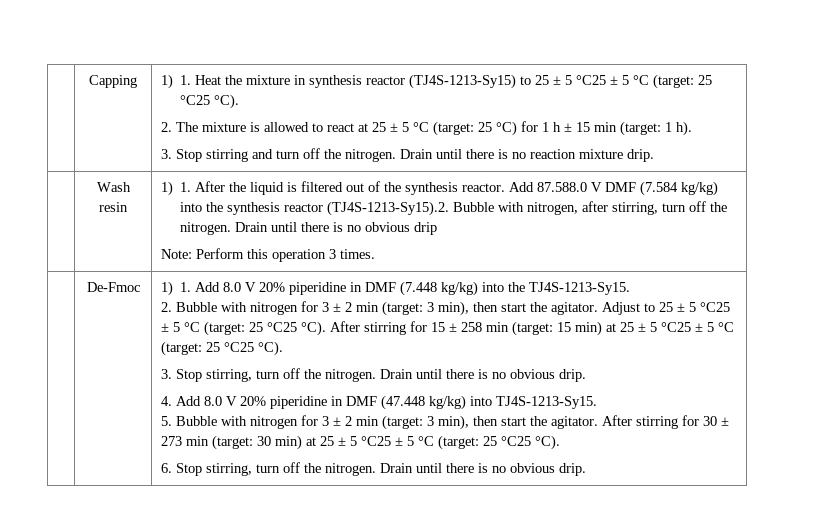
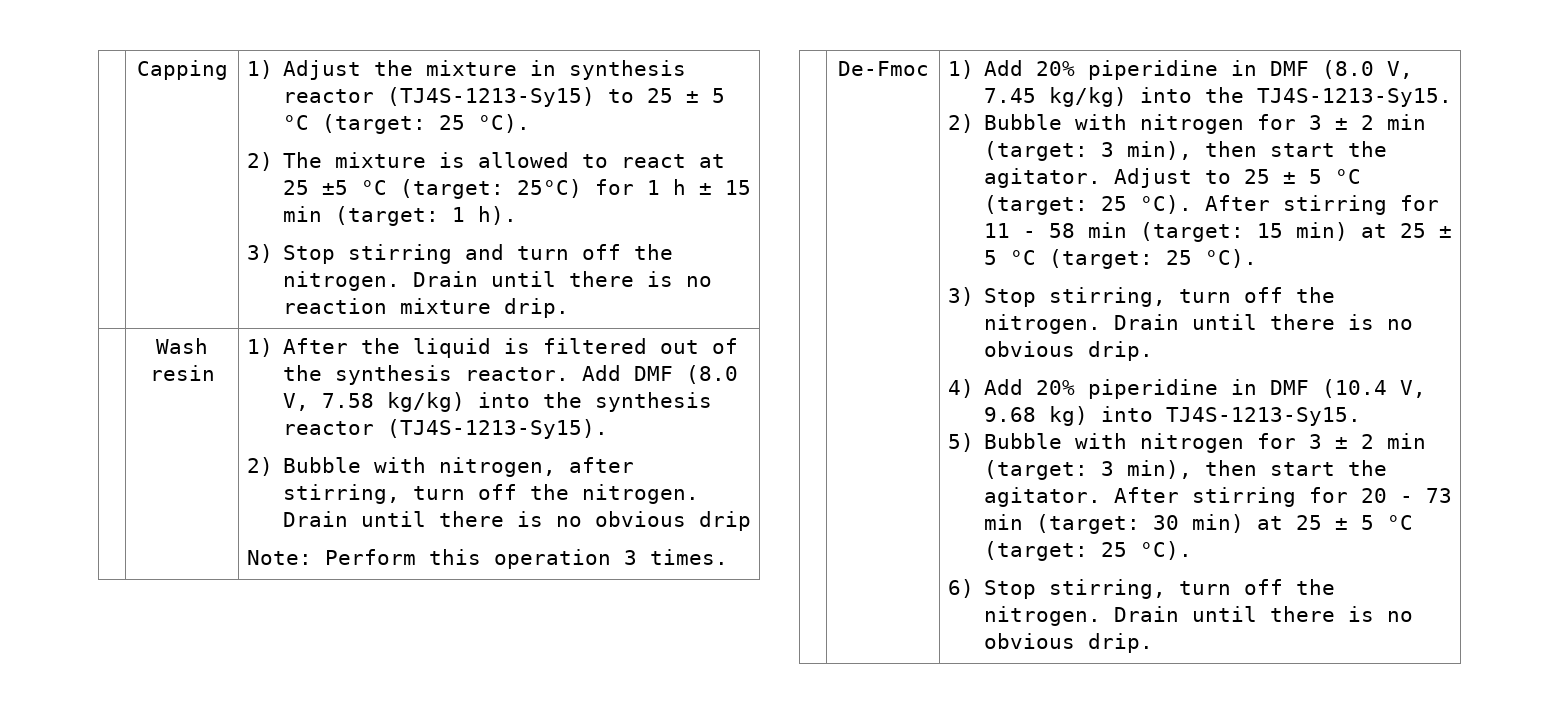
[180,75,222,85] 1. Heat -> [283,60,362,80] Adjust
[576,74,713,89] [180,94,240,109] [160,122,172,132] °C25 ± 5 °C (target: 25 °C25 °C). // 2. -> [283,114,531,134] [246,152,273,171] °C (target: 25 °C). // 2)
[389,121,517,136] ± 5 °C (target: 25 °C) -> [322,179,583,199] ±5 °C (target: 25°C)
[160,149,172,159] 3. -> [246,244,273,263] 3)
[180,182,192,192] 1. -> (273, 347) none
[537,181,679,196] 87.588.0 V DMF (7.584 -> [634,365,739,384] [283,393,375,411] DMF (8.0 V, 7.58
[327,201,450,216] (TJ4S-1213-Sy15).2. -> [387,419,609,439] [246,457,273,476] (TJ4S-1213-Sy15). // 2)
[180,281,438,296] 1. Add 8.0 V 20% piperidine in DMF (7.448 -> [984,60,1414,80] [984,88,1037,103] Add 20% piperidine in DMF (8.0 V, 7.45
[160,302,172,312] 2. -> [947,114,974,133] 2)
[699,302,730,312] [160,321,297,336] °C25 ± 5 °C (target: 25 °C25 -> [1335,169,1362,184] [984,195,1128,215] °C (target: 25
[430,322,482,332] 15 ± 258 -> [984,223,1076,238] 11 - 58
[660,322,734,332] [160,341,283,356] [160,369,172,379] °C25 ± 5 °C (target: 25 °C25 °C). // 3. -> [1010,249,1258,269] [947,287,974,306] °C (target: 25 °C). // 3)
[160,395,466,410] 4. Add 8.0 V 20% piperidine in DMF (47.448 kg/kg) -> [947,379,1427,399] [984,406,1089,426] 4) Add 20% piperidine in DMF (10.4 V, 9.68 kg)
[160,416,172,426] 5. -> [947,433,974,452] 5)
[702,416,729,426] [160,436,182,446] 30 ± 273 -> [1361,488,1453,503] 20 - 73
[360,435,560,450] [160,463,172,473] °C25 ± 5 °C (target: 25 °C25 °C). // 6. -> [1387,515,1414,530] [984,541,1193,561] [947,579,974,598] °C (target: 25 °C). // 6)

